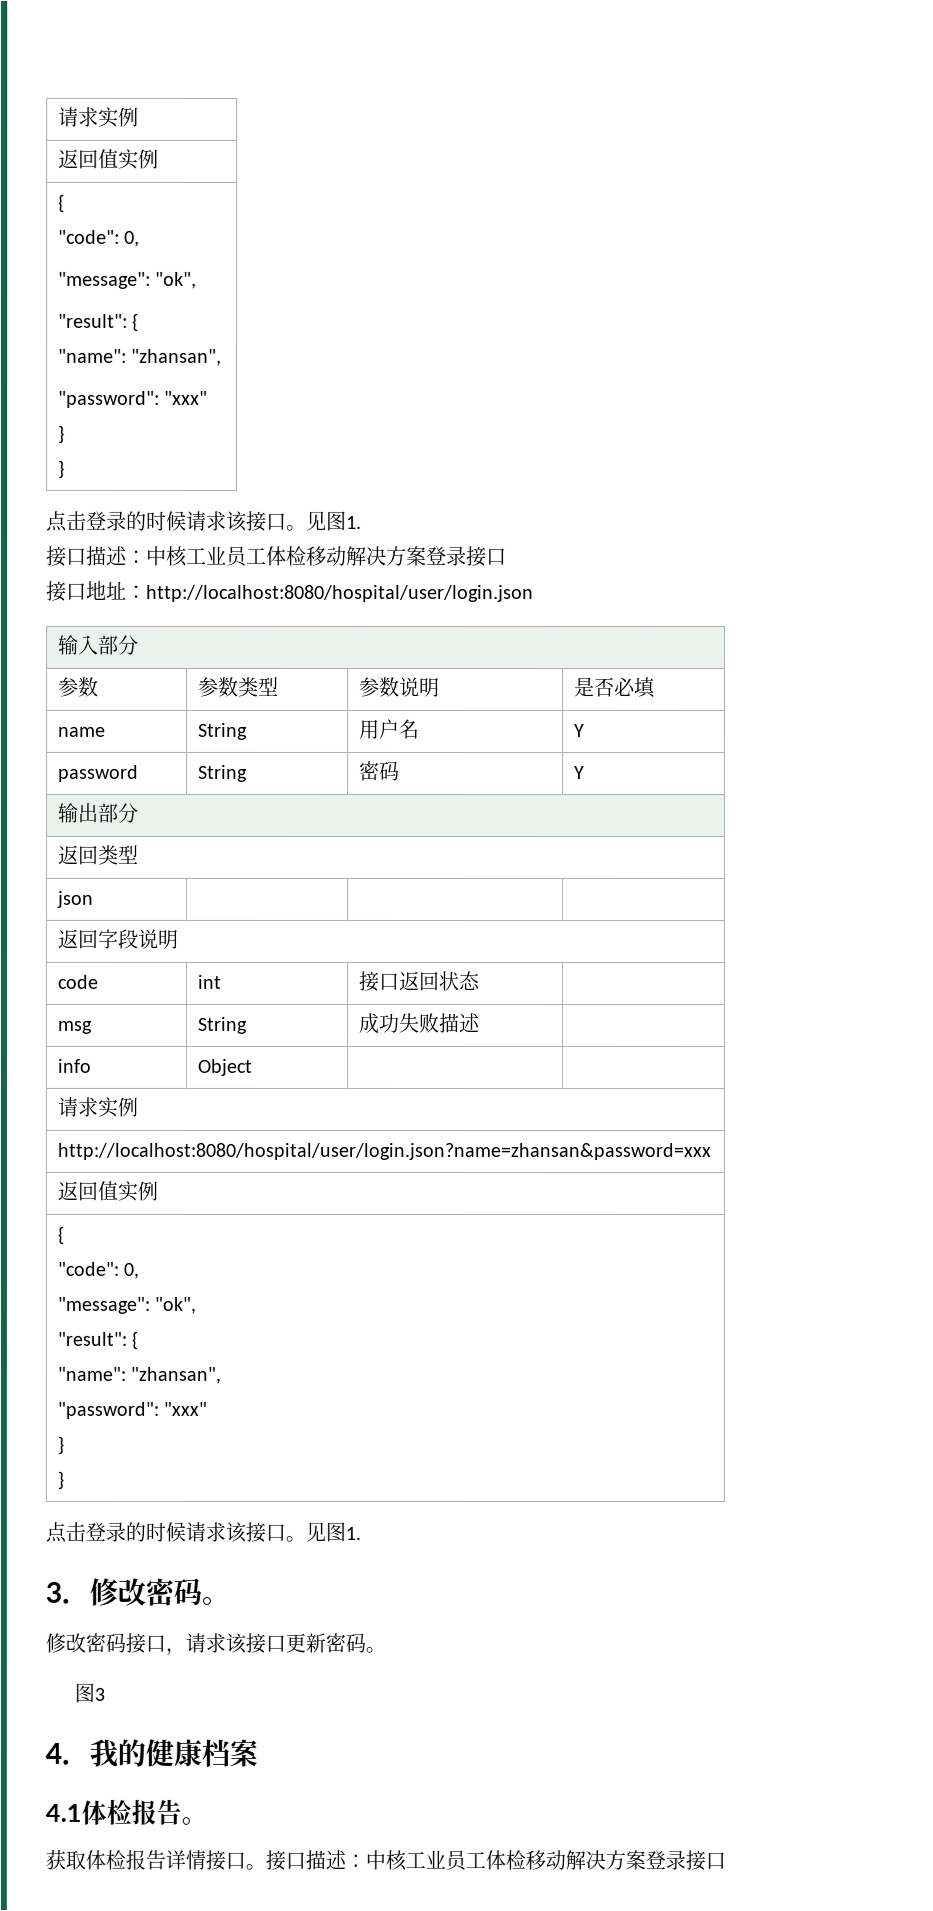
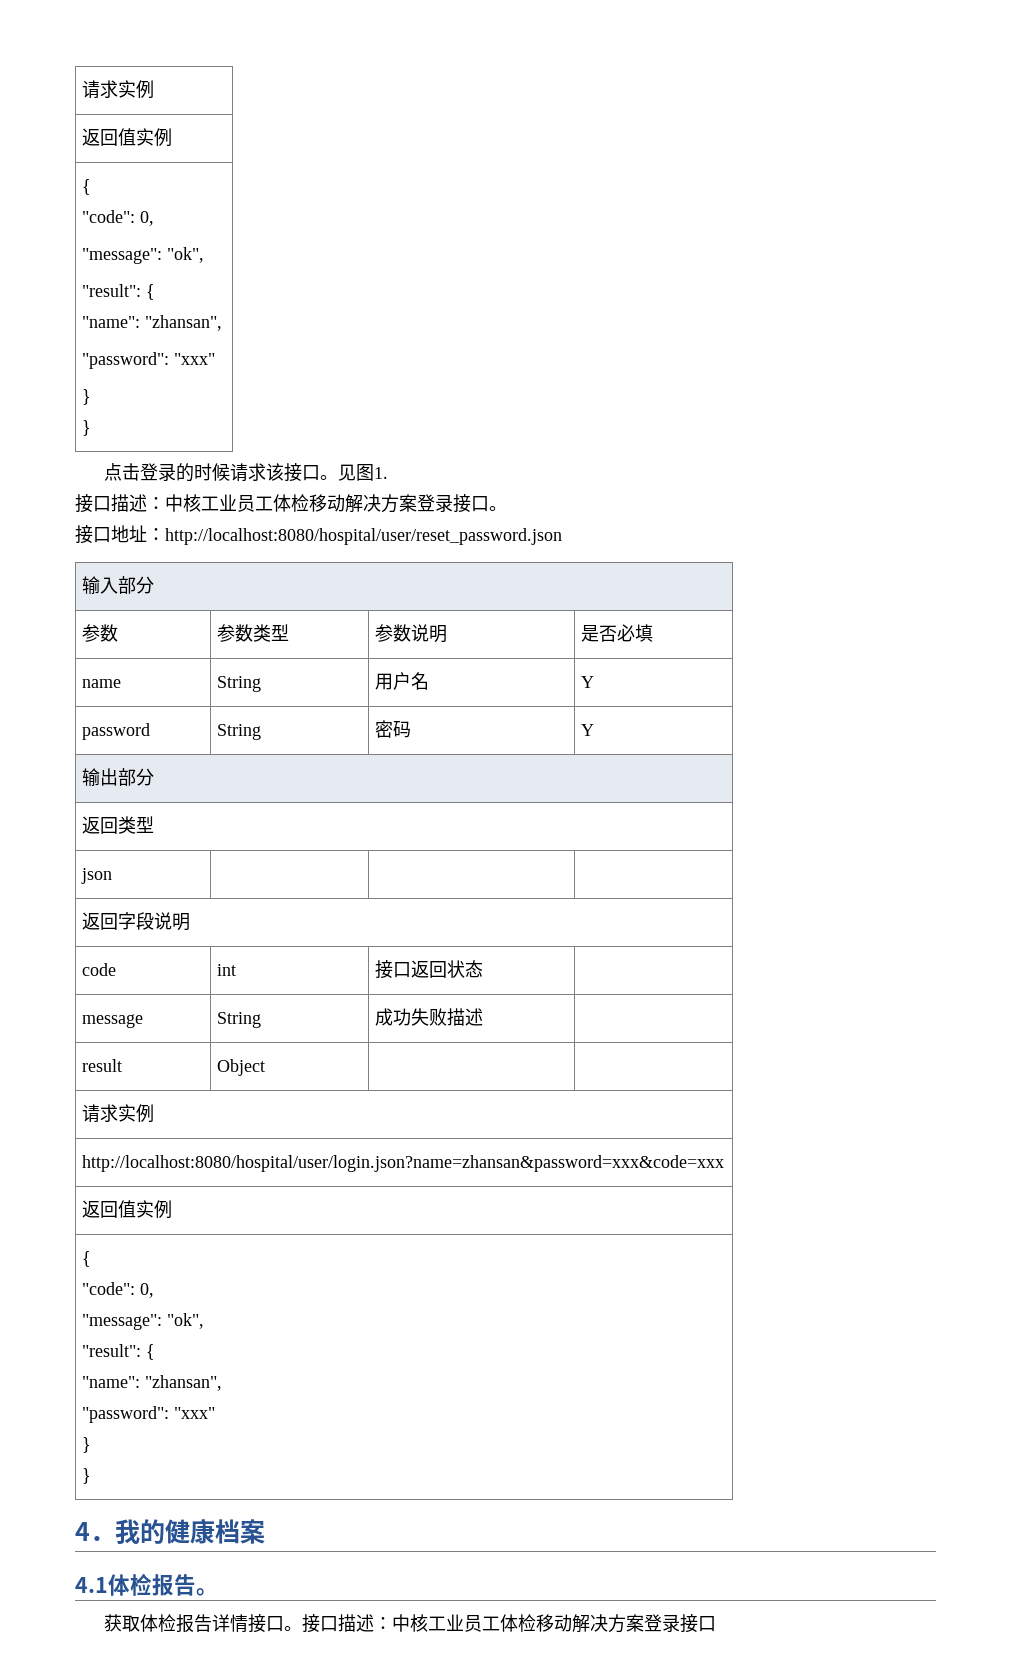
(507, 557) none -> [489,506,507,511] 。
[146,584,534,603] http://localhost:8080/hospital/user/login.json -> [165,528,562,545] http://localhost:8080/hospital/user/reset_password.json
[57,1020,93,1034] msg -> [82,1014,144,1028] message
[57,1058,92,1073] info -> [82,1059,123,1072] result
[57,1142,712,1161] http://localhost:8080/hospital/user/login.json?name=zhansan&password=xxx -> [82,1155,725,1172] http://localhost:8080/hospital/user/login.json?name=zhansan&password=xxx&code=xxx
[45,1521,361,1543] [45,1577,230,1606] [45,1632,386,1656] [74,1682,106,1703] // 点击登录的时候请求该接口。见图1. // 3．修改密码。 // 修改密码接口，请求该接口更新密码。 // 图3 -> (92, 1476) none

